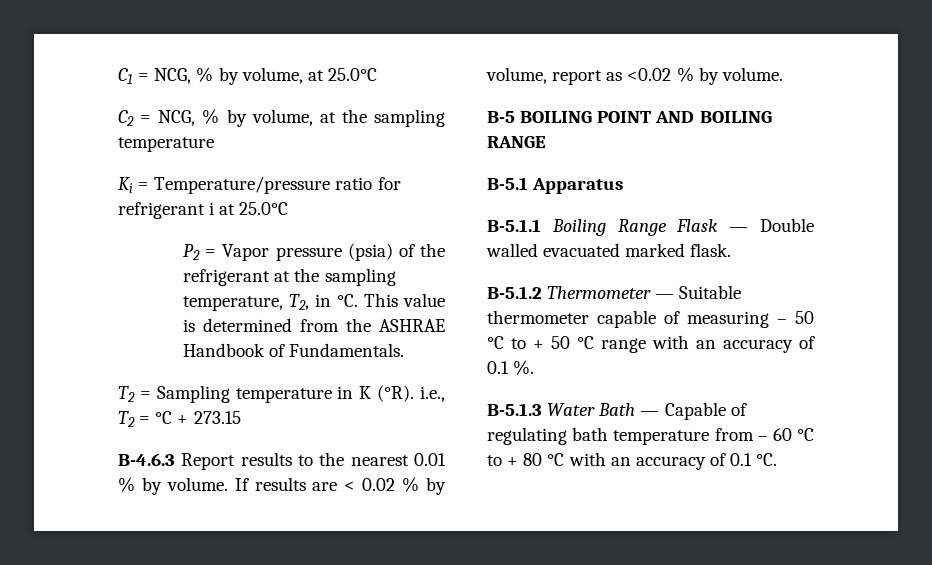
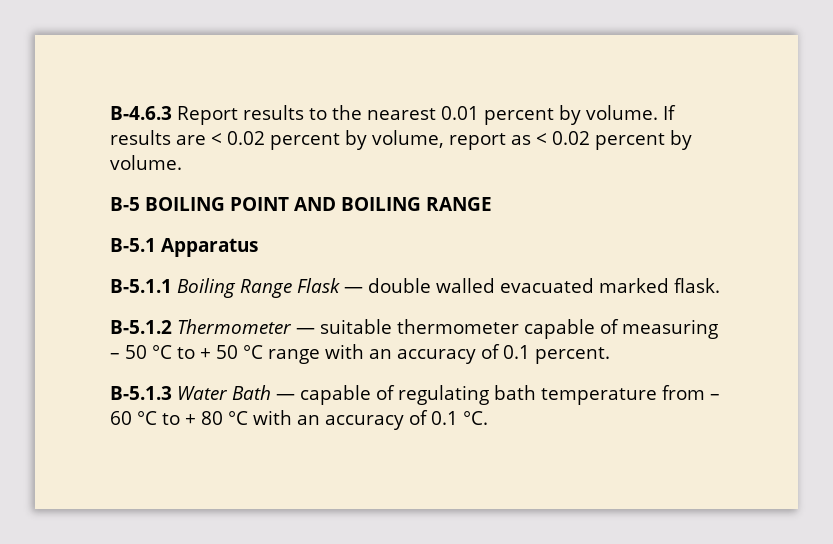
[118,67,377,85] [118,109,445,127] [118,137,214,152] [118,176,401,194] [118,202,289,219] [183,243,445,261] [183,268,396,286] [183,293,445,311] [183,318,445,332] [183,343,405,357] [118,385,445,403] [118,411,241,427] C1 = NCG, % by volume, at 25.0°C // C2 = NCG, % by volume, at the sampling temperature // Ki = Temperature/pressure ratio for refrigerant i at 25.0°C // P2 = Vapor pressure (psia) of the refrigerant at the sampling temperature, T2, in °C. This value is determined from the ASHRAE Handbook of Fundamentals. // T2 = Sampling temperature in K (°R). i.e., T2 = °C + 273.15 // -> (110, 113) none
[118,477,135,492] % -> [484,108,554,125] percent
[402,477,420,492] % -> [270,133,340,150] percent
[627,67,694,82] <0.02 % -> [536,131,665,150] < 0.02 percent
[760,218,814,232] Double -> [368,278,431,293] double
[679,285,742,299] Suitable -> [320,319,392,334] suitable
[513,360,535,375] %. -> [535,347,610,364] percent.
[664,402,726,420] Capable -> [300,385,371,405] capable

